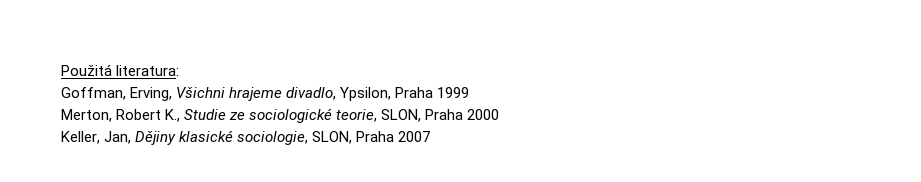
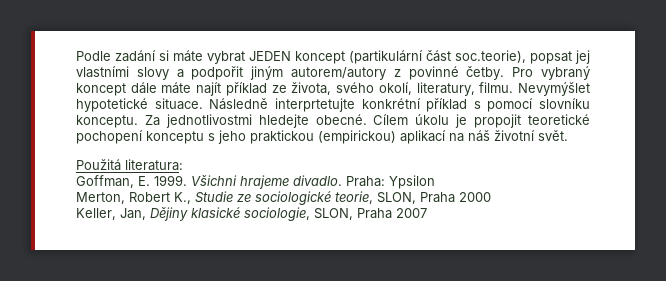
[61,64,180,76] [61,86,470,101] Použitá literatura: // Goffman, Erving, Všichni hrajeme divadlo, Ypsilon, Praha 1999 -> [76,50,590,64] [76,66,590,80] [76,82,590,96] [76,98,590,112] [76,114,591,128] [76,130,568,144] [76,159,183,171] [76,175,435,189] Podle zadání si máte vybrat JEDEN koncept (partikulární část soc.teorie), popsat jej vlastními slovy a podpořit jiným autorem/autory z povinné četby. Pro vybraný koncept dále máte najít příklad ze života, svého okolí, literatury, filmu. Nevymýšlet hypotetické situace. Následně interprtetujte konkrétní příklad s pomocí slovníku konceptu. Za jednotlivostmi hledejte obecné. Cílem úkolu je propojit teoretické pochopení konceptu s jeho praktickou (empirickou) aplikací na náš životní svět. // Použitá literatura: // Goffman, E. 1999. Všichni hrajeme divadlo. Praha: Ypsilon

